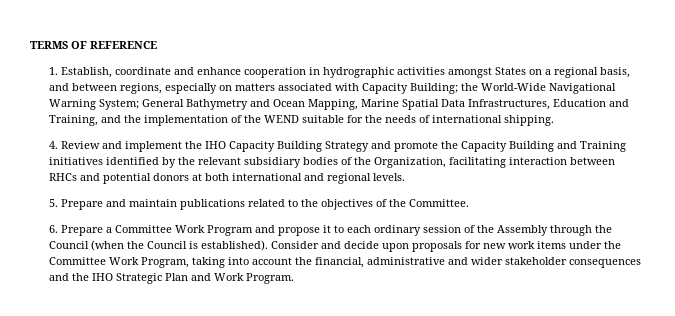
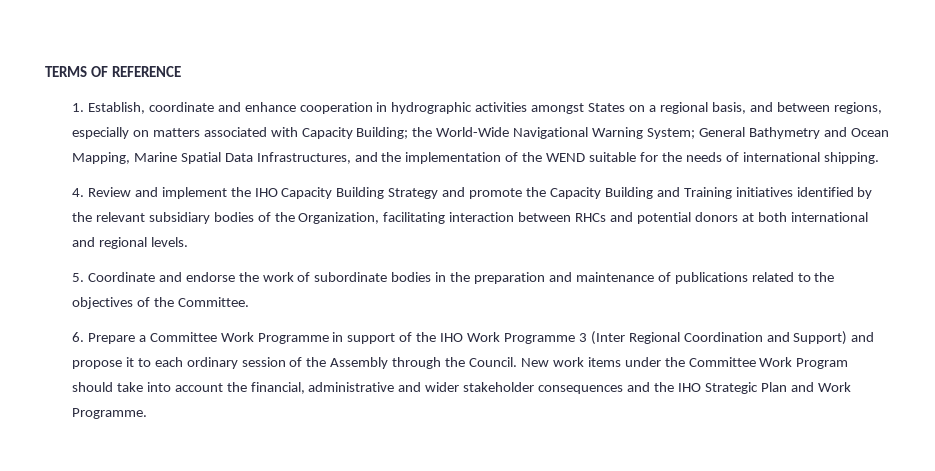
[552,99,629,107] [48,115,98,126] Education and Training, -> (351, 158) none
[60,199,177,210] Prepare and maintain -> [87,272,671,284] Coordinate and endorse the work of subordinate bodies in the preparation and maintenance of
[206,225,253,236] Program -> [257,331,848,345] Programme in support of the IHO Work Programme 3 (Inter Regional Coordination and Support)
[48,240,506,252] Council (when the Council is established). Consider and decide upon proposals for new -> [469,357,549,367] Council. New
[140,257,225,268] Program, taking -> [796,358,849,369] [71,382,143,392] Program should take
[245,273,294,284] Program. -> [71,408,147,419] Programme.

